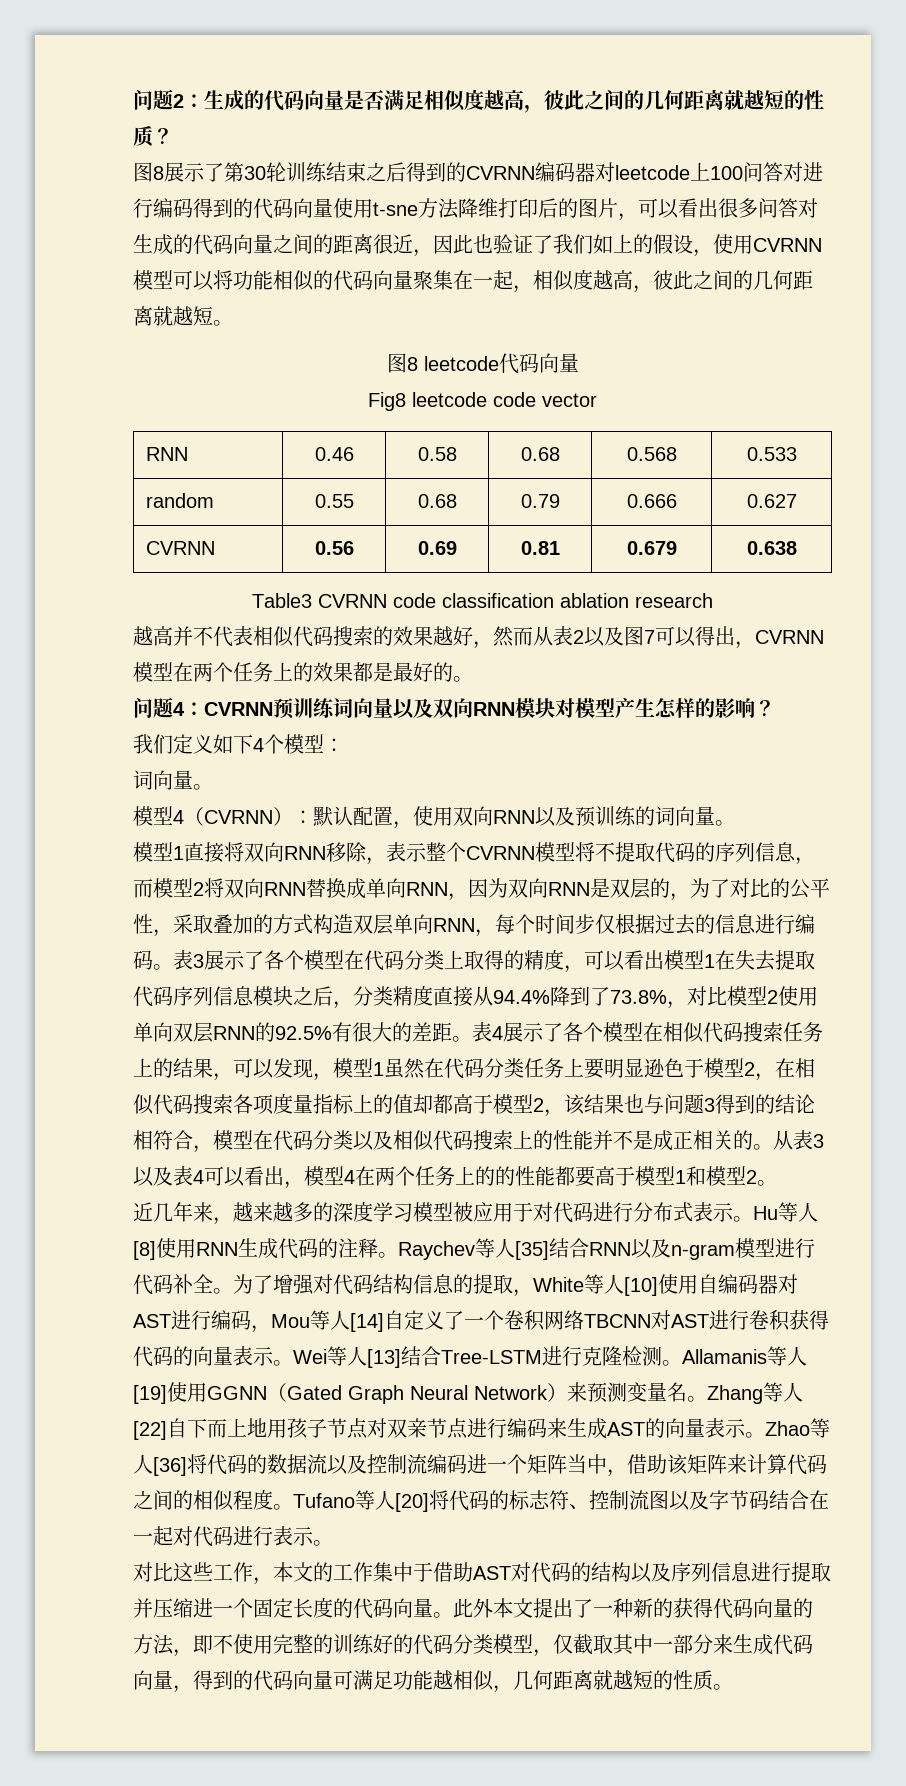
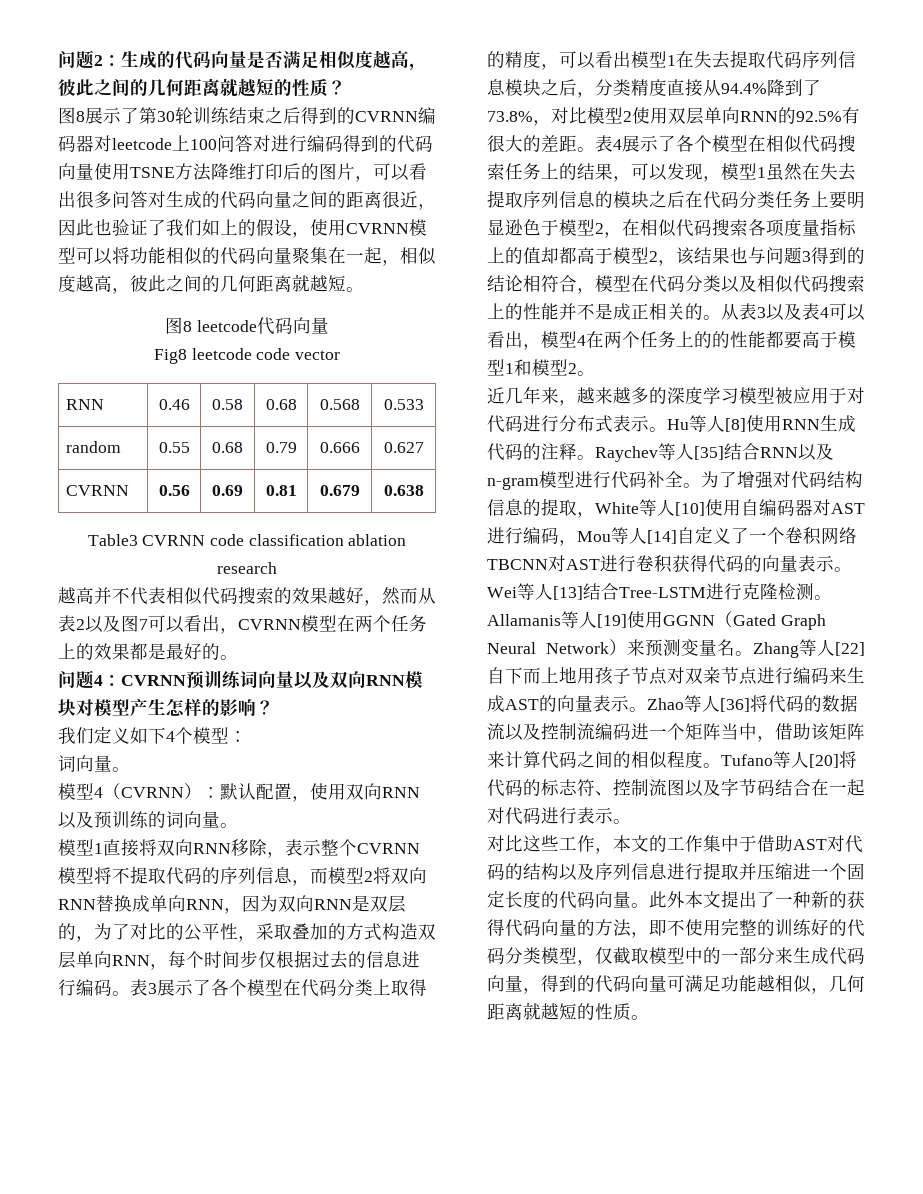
[373,202,418,216] t-sne -> [130,167,175,178] TSNE
[695,626,715,646] 得 -> [184,615,202,632] 看
[133,1022,213,1043] 单向双层 -> [668,107,740,125] 双层单向
(444, 1068) none -> [820,163,856,181] [487,190,703,208] 失去提取序列信息的模块之后在
[613,1634,653,1655] 其中 -> [649,947,721,964] 模型中的

